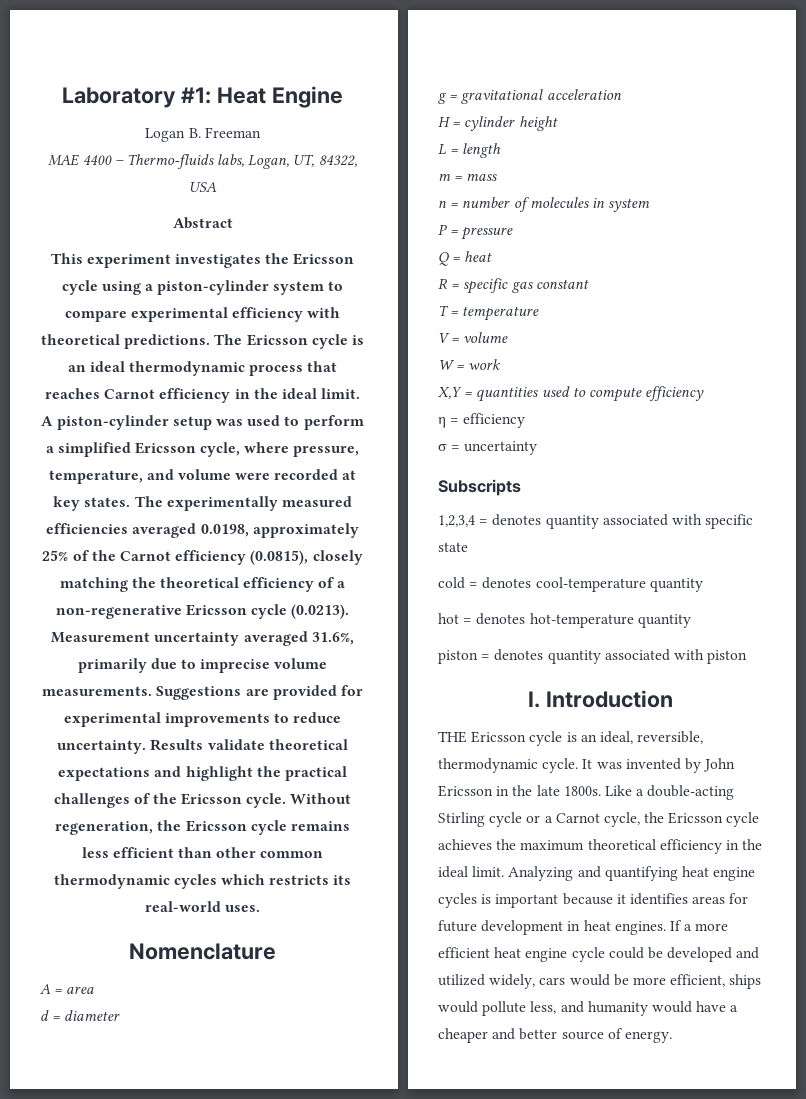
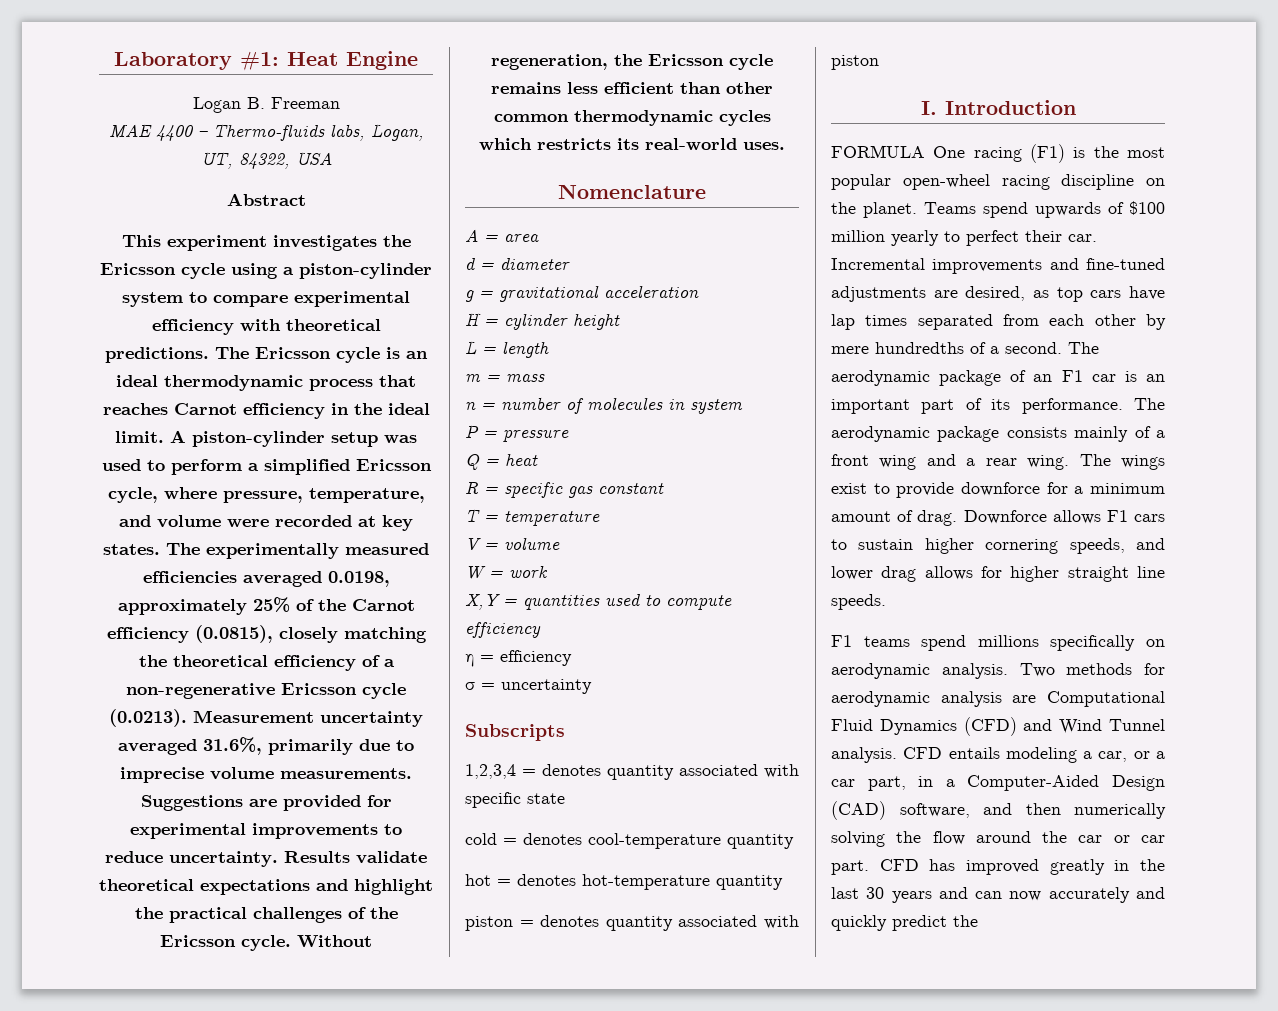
[438,731,704,746] [438,758,736,773] [438,785,735,800] [438,812,760,827] [438,839,763,854] [438,866,756,881] [438,893,749,908] [438,920,729,935] [438,947,760,962] [438,974,762,989] [438,1001,739,1016] [438,1028,672,1043] THE Ericsson cycle is an ideal, reversible, thermodynamic cycle. It was invented by John Ericsson in the late 1800s. Like a double-acting Stirling cycle or a Carnot cycle, the Ericsson cycle achieves the maximum theoretical efficiency in the ideal limit. Analyzing and quantifying heat engine cycles is important because it identifies areas for future development in heat engines. If a more efficient heat engine cycle could be developed and utilized widely, cars would be more efficient, ships would pollute less, and humanity would have a cheaper and better source of energy. -> [831,144,1165,163] [831,174,1165,190] [831,201,1165,218] [831,230,1097,246] [831,258,1165,274] [831,286,1165,302] [831,314,1166,330] [831,342,1099,354] [831,370,1165,386] [831,398,1165,414] [831,426,1165,442] [831,454,1165,470] [831,482,1165,498] [831,510,1165,526] [831,538,1165,554] [831,566,1165,582] [831,594,886,610] [831,635,1165,651] [831,663,1165,679] [831,691,1165,707] [831,717,1165,736] [831,747,1165,763] [831,775,1165,791] [831,801,1166,820] [831,831,1165,847] [831,859,1165,875] [831,887,1165,903] [831,915,978,931] FORMULA One racing (F1) is the most popular open-wheel racing discipline on the planet. Teams spend upwards of $100 million yearly to perfect their car. Incremental improvements and fine-tuned adjustments are desired, as top cars have lap times separated from each other by mere hundredths of a second. The aerodynamic package of an F1 car is an important part of its performance. The aerodynamic package consists mainly of a front wing and a rear wing. The wings exist to provide downforce for a minimum amount of drag. Downforce allows F1 cars to sustain higher cornering speeds, and lower drag allows for higher straight line speeds. // F1 teams spend millions specifically on aerodynamic analysis. Two methods for aerodynamic analysis are Computational Fluid Dynamics (CFD) and Wind Tunnel analysis. CFD entails modeling a car, or a car part, in a Computer-Aided Design (CAD) software, and then numerically solving the flow around the car or car part. CFD has improved greatly in the last 30 years and can now accurately and quickly predict the

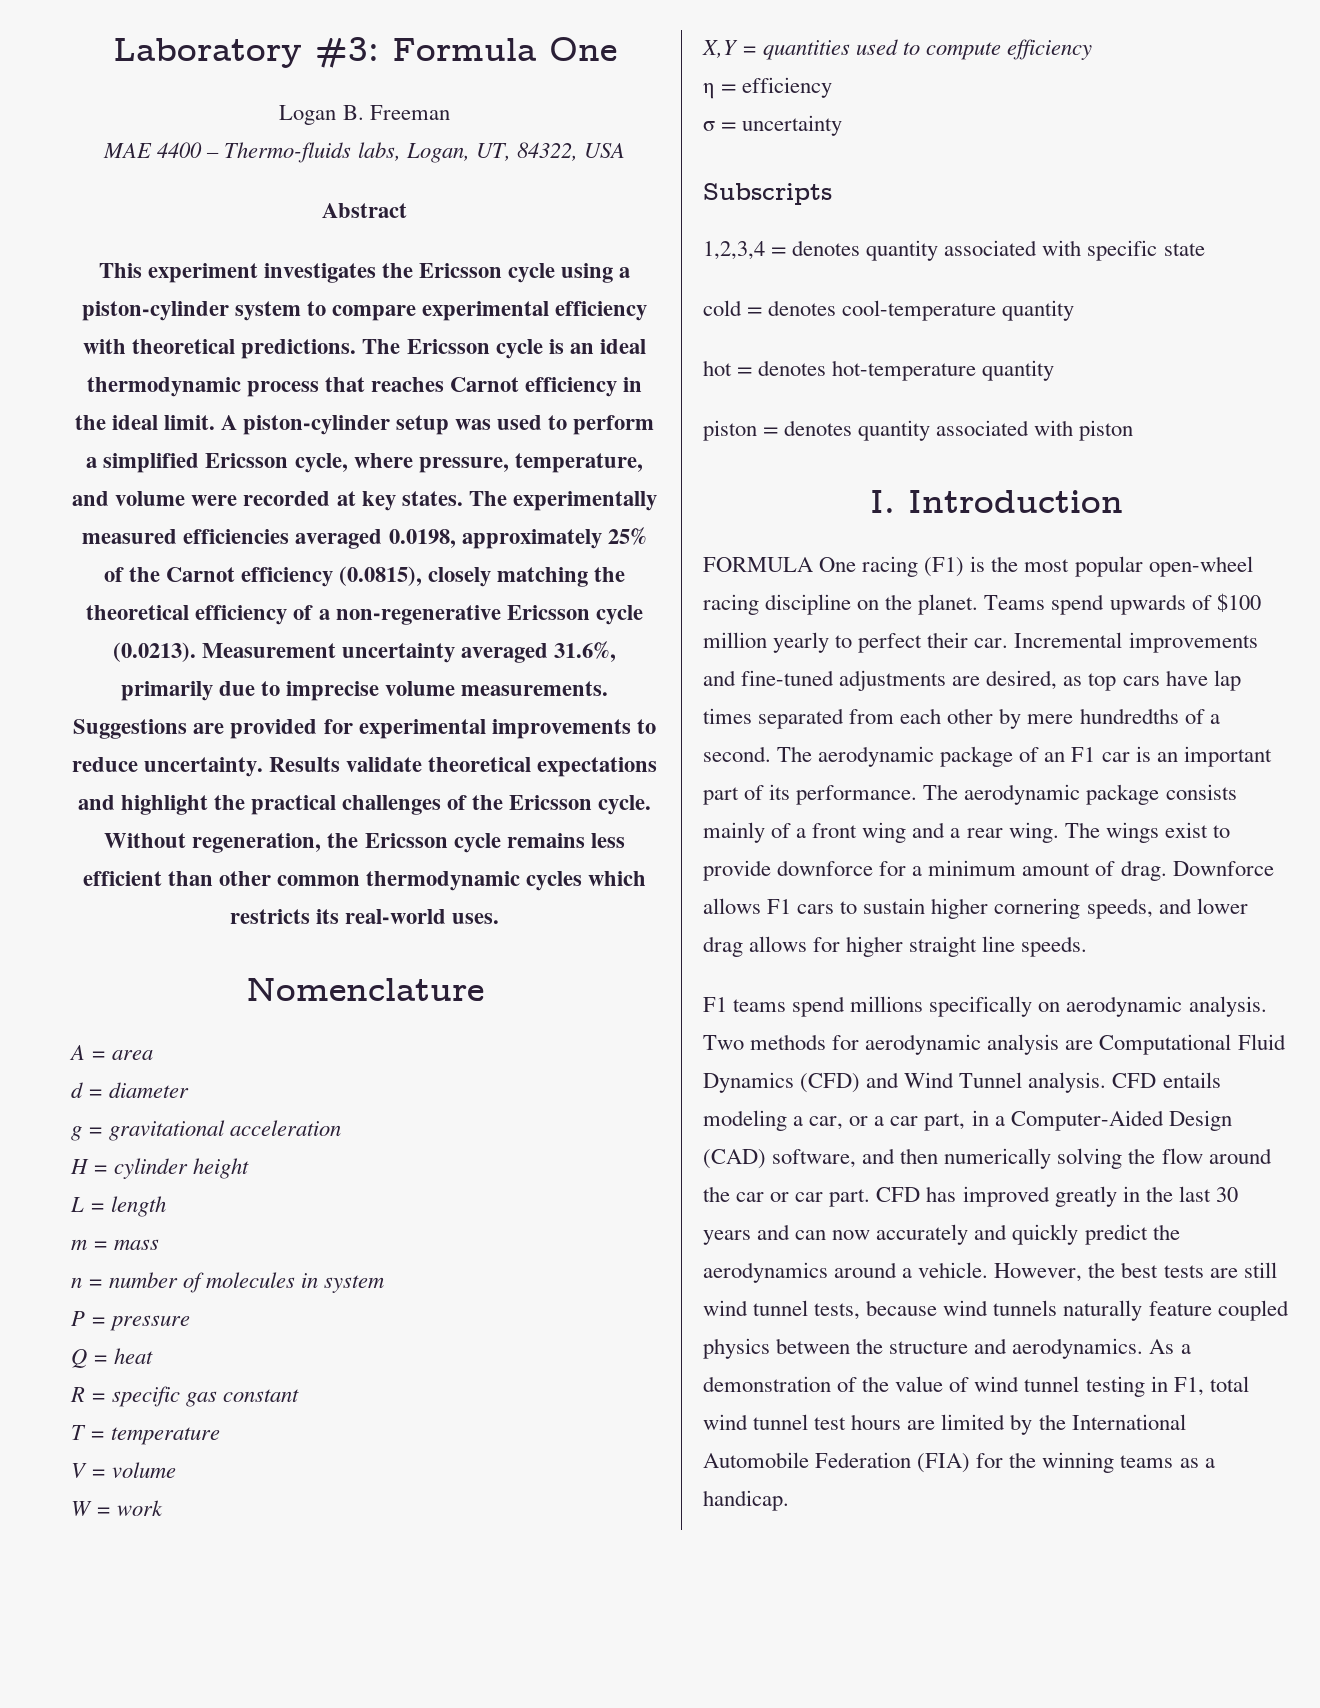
[240,51,418,71] #1: Heat Engine -> [314,37,617,68] #3: Formula One
(978, 921) none -> [703,1262,1277,1283] [703,1300,1289,1321] [703,1338,1191,1359] [703,1376,1249,1397] [703,1414,1186,1435] [703,1452,1215,1473] [703,1490,789,1511] aerodynamics around a vehicle. However, the best tests are still wind tunnel tests, because wind tunnels naturally feature coupled physics between the structure and aerodynamics. As a demonstration of the value of wind tunnel testing in F1, total wind tunnel test hours are limited by the International Automobile Federation (FIA) for the winning teams as a handicap.

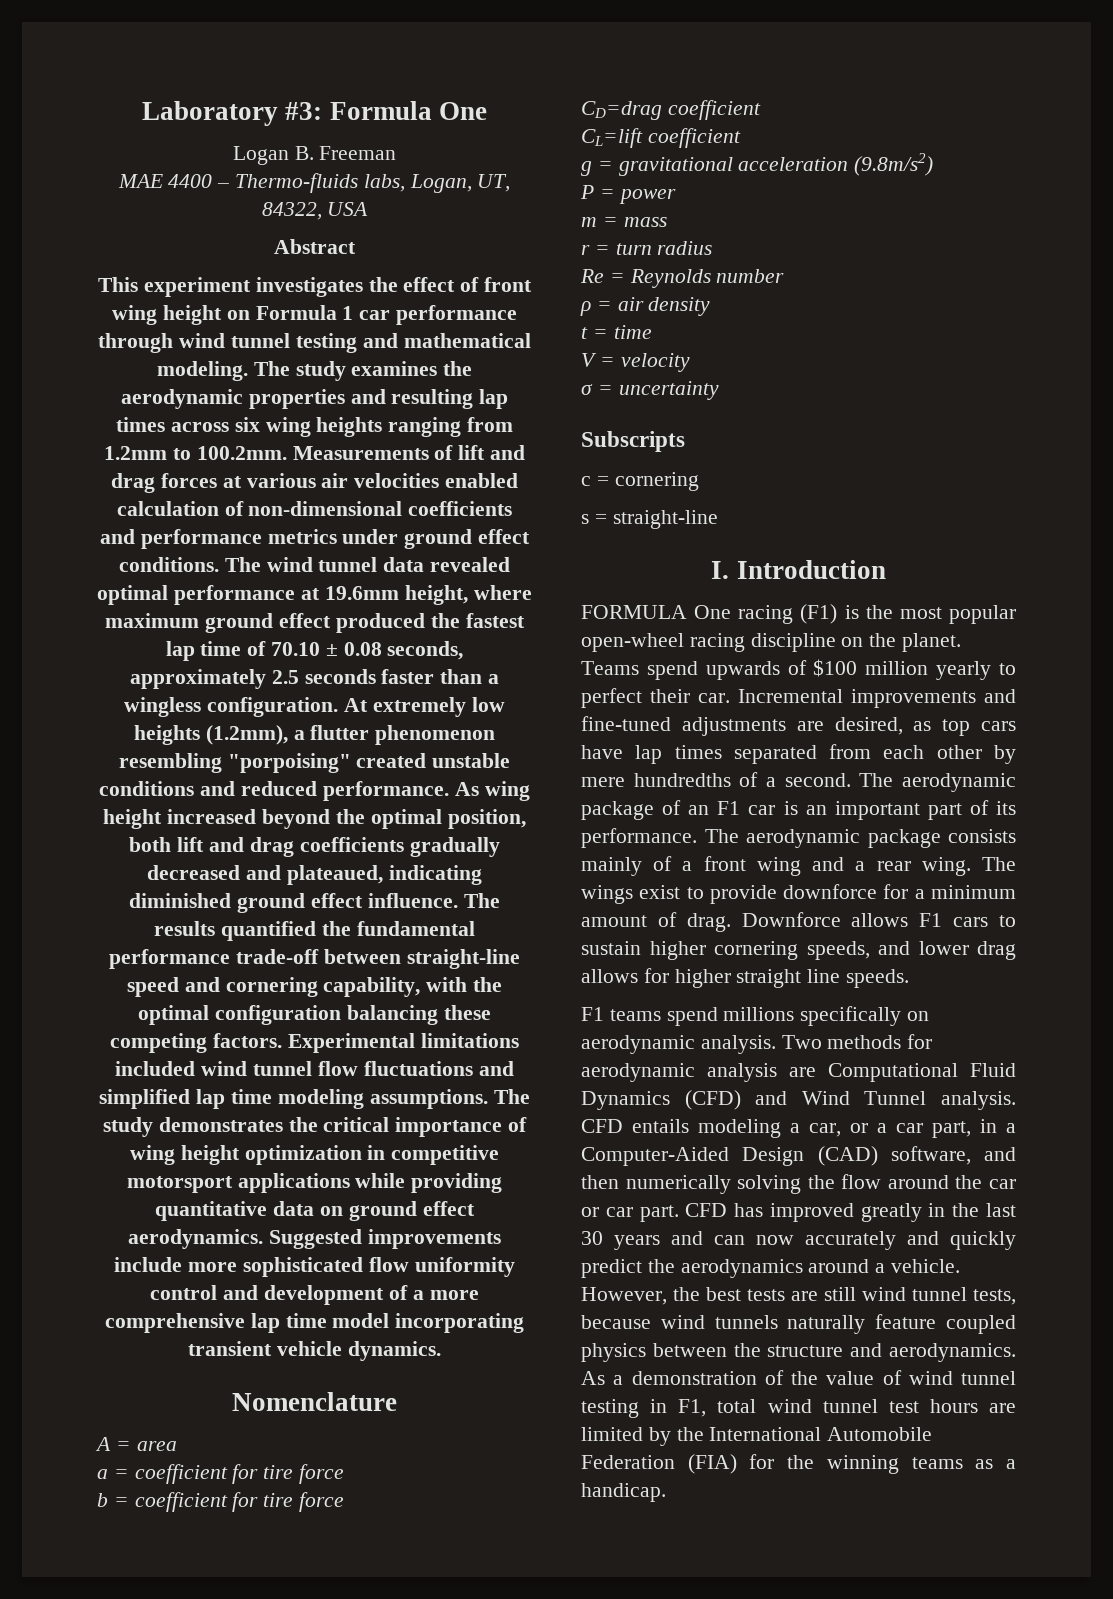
[419,263,631,283] [81,301,648,321] [83,339,646,359] [86,377,643,397] [74,415,655,435] [86,453,643,473] [72,491,657,511] [82,527,647,549] [103,566,626,587] [86,605,643,625] [112,641,617,663] [120,681,609,701] [73,719,656,739] [71,757,658,777] [77,795,652,815] [104,833,625,853] [82,871,647,891] [229,909,500,924] [245,978,484,1001] [69,1045,154,1060] [71,1082,190,1098] [71,1120,342,1141] [70,1158,250,1179] [70,1196,167,1217] [71,1239,160,1250] [71,1272,385,1293] [71,1311,191,1331] [71,1348,154,1368] [70,1386,300,1407] [71,1425,221,1445] [71,1462,177,1478] [71,1500,164,1516] [702,39,1093,60] [703,77,833,99] [703,115,843,136] [703,183,832,205] [703,240,1205,261] [703,300,1075,321] [703,360,1055,381] [703,420,1134,441] Ericsson cycle using a piston-cylinder system to compare experimental efficiency with theoretical predictions. The Ericsson cycle is an ideal thermodynamic process that reaches Carnot efficiency in the ideal limit. A piston-cylinder setup was used to perform a simplified Ericsson cycle, where pressure, temperature, and volume were recorded at key states. The experimentally measured efficiencies averaged 0.0198, approximately 25% of the Carnot efficiency (0.0815), closely matching the theoretical efficiency of a non-regenerative Ericsson cycle (0.0213). Measurement uncertainty averaged 31.6%, primarily due to imprecise volume measurements. Suggestions are provided for experimental improvements to reduce uncertainty. Results validate theoretical expectations and highlight the practical challenges of the Ericsson cycle. Without regeneration, the Ericsson cycle remains less efficient than other common thermodynamic cycles which restricts its real-world uses. // Nomenclature // A = area // d = diameter // g = gravitational acceleration // H = cylinder height // L = length // m = mass // n = number of molecules in system // P = pressure // Q = heat // R = specific gas constant // T = temperature // V = volume // W = work // X,Y = quantities used to compute efficiency // η = efficiency // σ = uncertainty // Subscripts // 1,2,3,4 = denotes quantity associated with specific state // cold = denotes cool-temperature quantity // hot = denotes hot-temperature quantity // piston = denotes quantity associated with piston -> [403,277,532,292] [112,305,517,325] [98,333,531,353] [156,361,473,381] [120,389,509,409] [116,417,513,437] [104,445,525,460] [111,473,518,493] [116,501,513,516] [99,529,531,549] [118,557,511,572] [97,585,532,605] [105,613,525,633] [165,641,464,661] [129,669,500,689] [124,697,505,717] [133,725,496,745] [118,753,511,773] [99,781,530,801] [103,809,526,829] [129,837,500,857] [147,865,482,885] [129,893,500,913] [154,921,475,941] [109,949,520,969] [126,977,503,997] [138,1005,491,1025] [110,1033,519,1053] [115,1061,514,1076] [99,1089,530,1109] [102,1117,528,1137] [129,1145,500,1165] [126,1173,503,1193] [155,1201,475,1221] [128,1229,501,1249] [114,1257,515,1277] [150,1285,479,1305] [104,1313,525,1333] [188,1341,441,1361] [232,1392,397,1411] [95,1437,177,1451] [97,1464,345,1484] [97,1492,345,1512] [581,100,761,120] [581,128,741,148] [581,153,934,176] [580,185,676,204] [581,217,667,227] [581,241,713,255] [580,269,785,288] [580,297,711,316] [581,325,652,339] [581,353,690,372] [581,381,719,400] [581,431,685,452] [581,472,699,491] [581,510,718,529] effect of front wing height on Formula 1 car performance through wind tunnel testing and mathematical modeling. The study examines the aerodynamic properties and resulting lap times across six wing heights ranging from 1.2mm to 100.2mm. Measurements of lift and drag forces at various air velocities enabled calculation of non-dimensional coefficients and performance metrics under ground effect conditions. The wind tunnel data revealed optimal performance at 19.6mm height, where maximum ground effect produced the fastest lap time of 70.10 ± 0.08 seconds, approximately 2.5 seconds faster than a wingless configuration. At extremely low heights (1.2mm), a flutter phenomenon resembling "porpoising" created unstable conditions and reduced performance. As wing height increased beyond the optimal position, both lift and drag coefficients gradually decreased and plateaued, indicating diminished ground effect influence. The results quantified the fundamental performance trade-off between straight-line speed and cornering capability, with the optimal configuration balancing these competing factors. Experimental limitations included wind tunnel flow fluctuations and simplified lap time modeling assumptions. The study demonstrates the critical importance of wing height optimization in competitive motorsport applications while providing quantitative data on ground effect aerodynamics. Suggested improvements include more sophisticated flow uniformity control and development of a more comprehensive lap time model incorporating transient vehicle dynamics. // Nomenclature // A = area // a = coefficient for tire force // b = coefficient for tire force // CD=drag coefficient // CL=lift coefficient // g = gravitational acceleration (9.8m/s2) // P = power // m = mass // r = turn radius // Re = Reynolds number // ρ = air density // t = time // V = velocity // σ = uncertainty // Subscripts // c = cornering // s = straight-line

